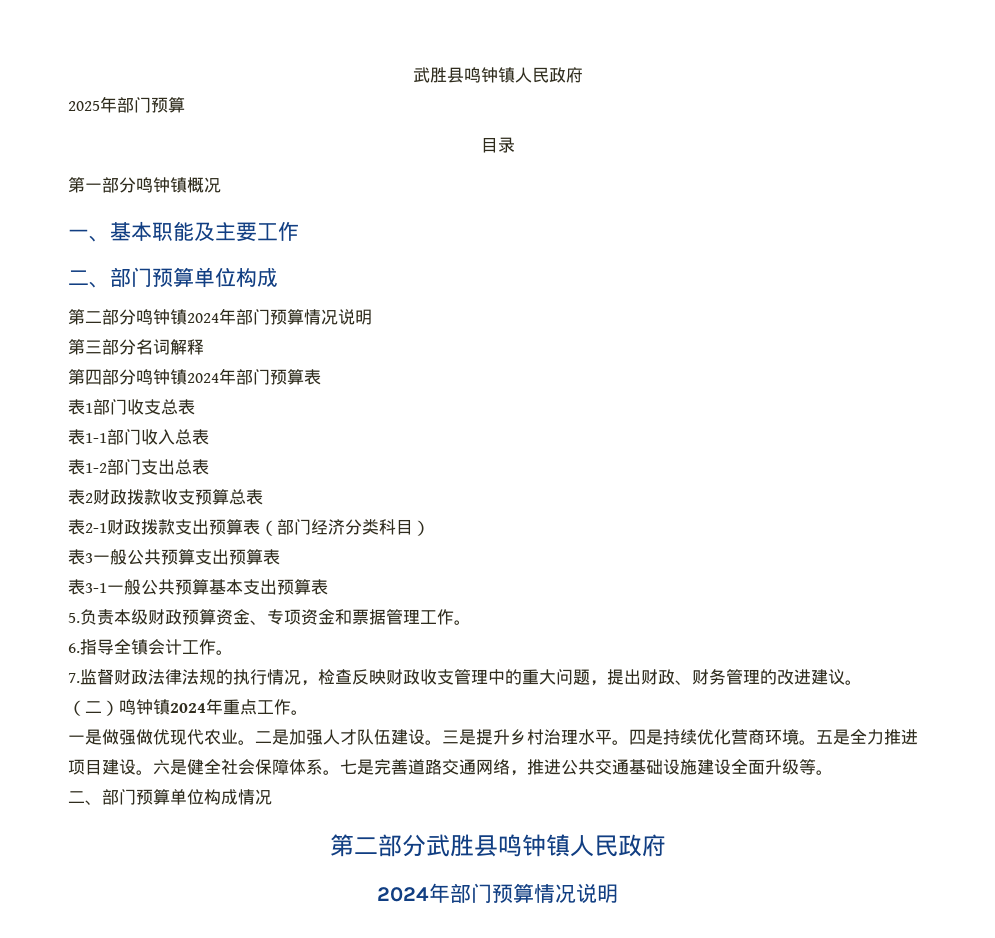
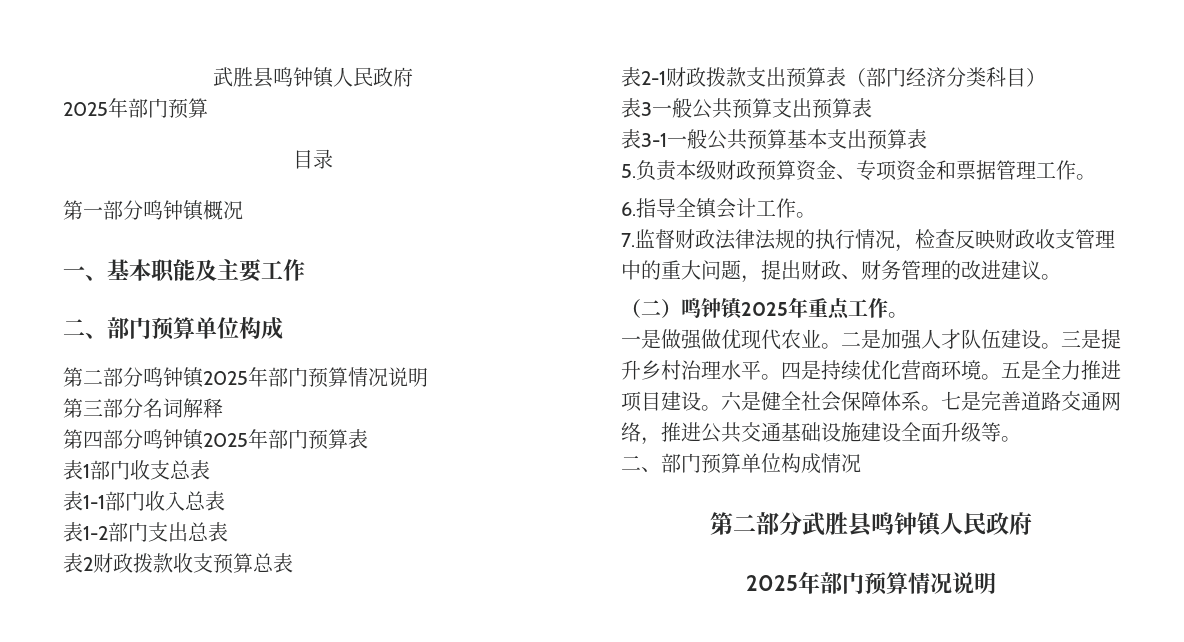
[187,313,219,323] 2024 -> [203,371,248,385] 2025
[187,373,219,383] 2024 -> [203,433,248,447] 2025
[170,703,206,713] 2024 -> [741,302,788,316] 2025
[377,887,429,902] 2024 -> [746,575,798,591] 2025

